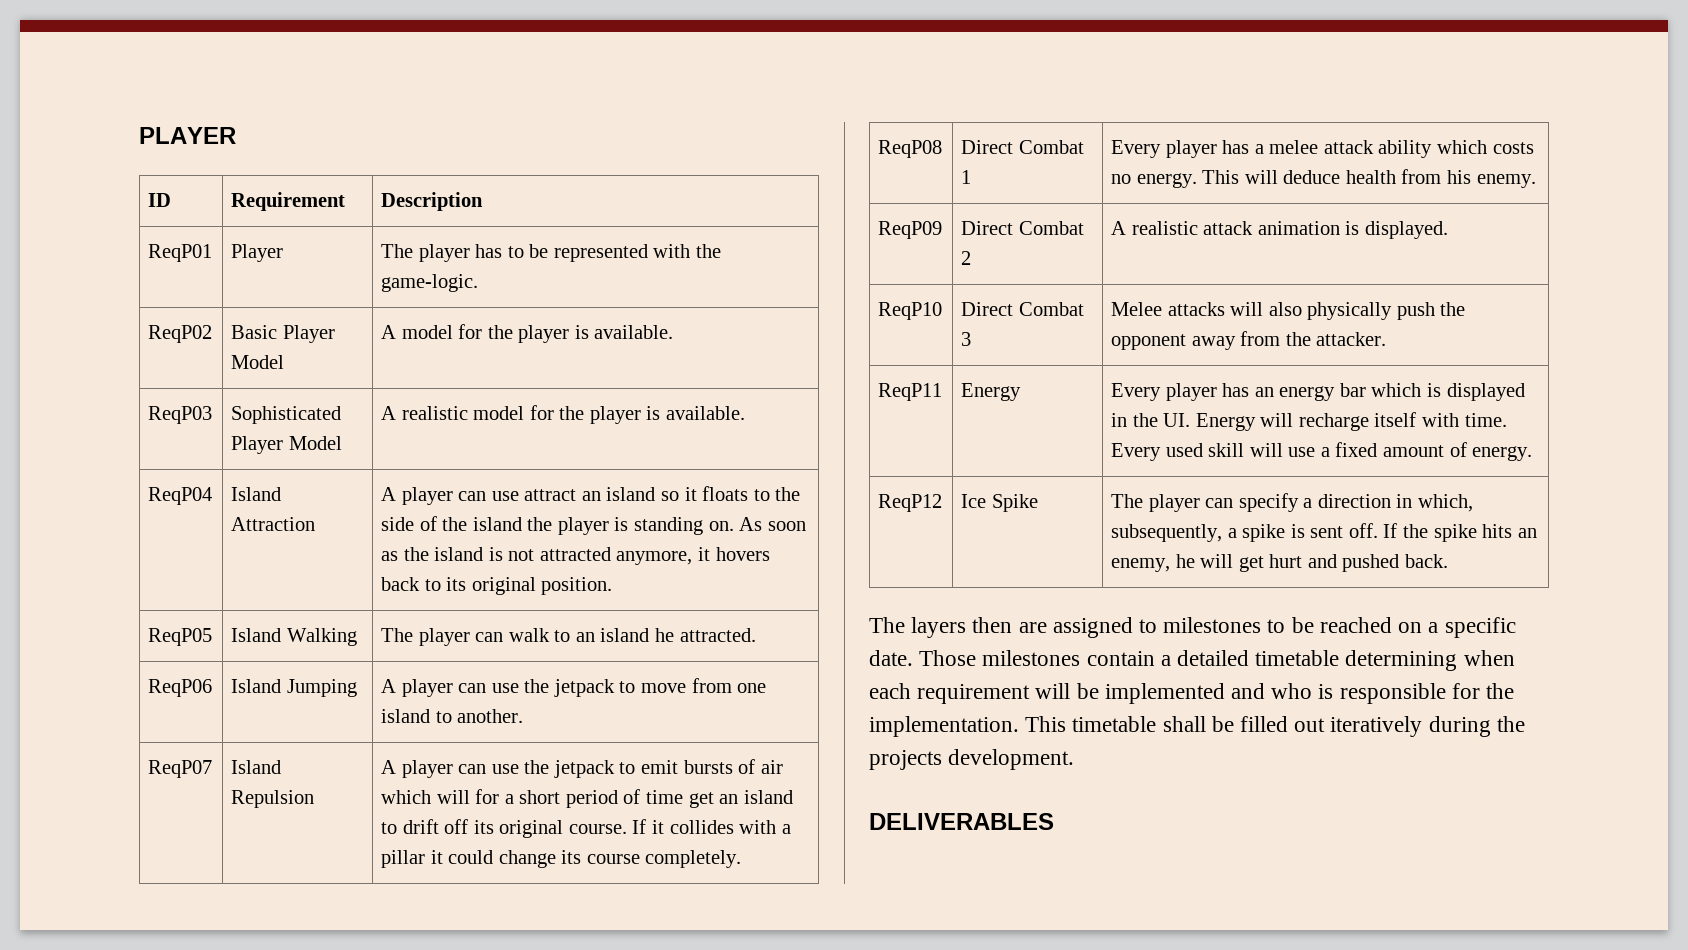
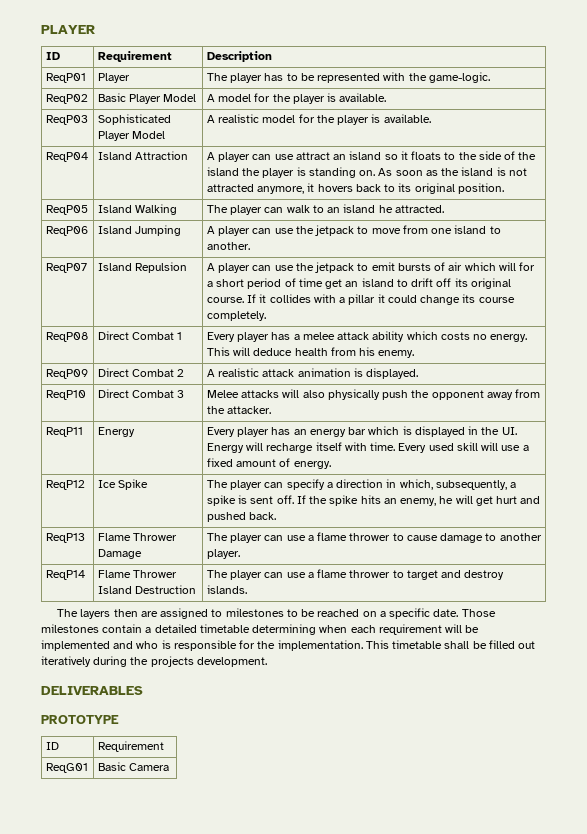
(1448, 561) none -> [45,533,85,543] [97,533,178,541] [97,549,142,559] [206,532,542,543] [206,549,240,559] [45,570,85,580] [97,570,178,578] [97,585,197,594] [206,569,505,580] [206,585,247,594] // ReqP13 | Flame Thrower Damage | The player can use a flame thrower to cause damage to another player. // ReqP14 | Flame Thrower Island Destruction | The player can use a flame thrower to target and destroy islands.
(1054, 821) none -> [41,715,119,724] [45,742,59,750] [97,741,164,752] [45,763,88,773] [97,762,170,771] // PROTOTYPE // ID | Requirement // ReqG01 | Basic Camera

